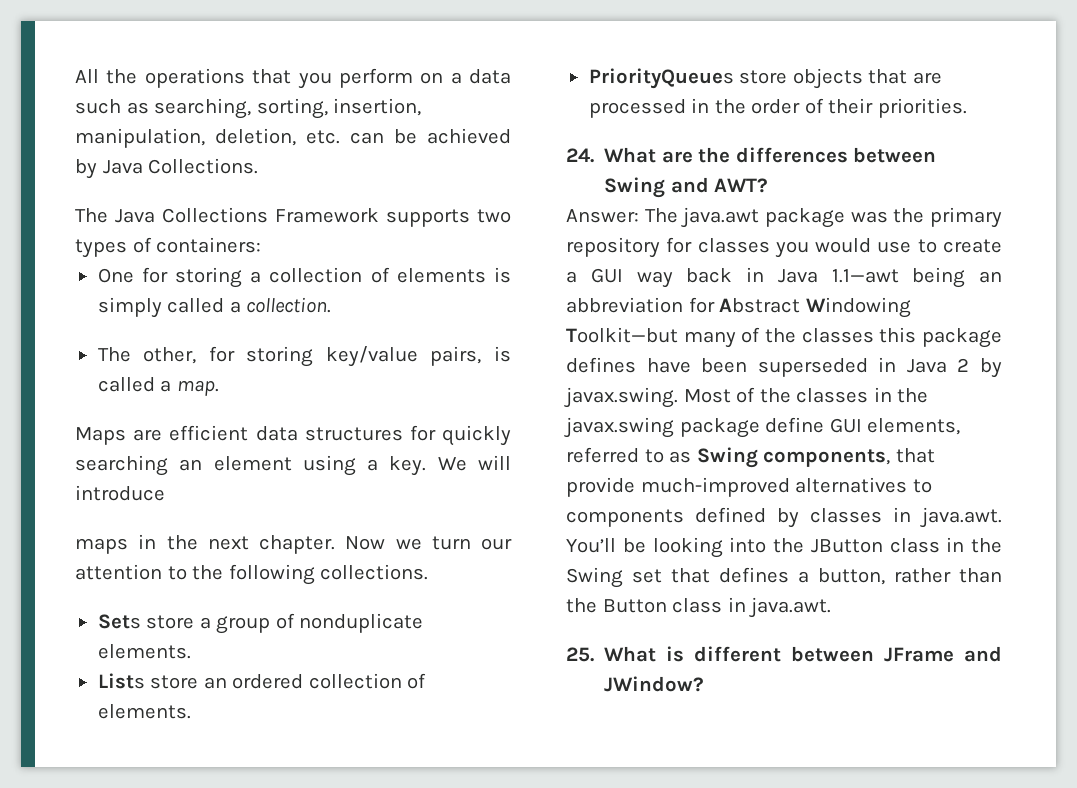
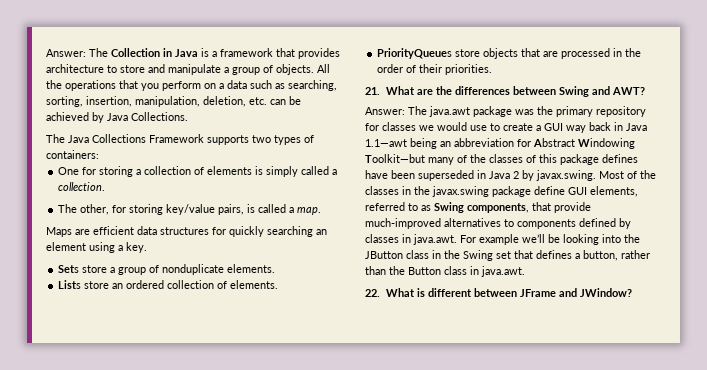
(75, 76) none -> [46,48,340,59] [46,64,314,75] Answer: The Collection in Java is a framework that provides architecture to store and manipulate a group of objects.
[437,455,511,471] [75,485,165,501] [75,534,512,554] [75,564,429,585] We will introduce // maps in the next chapter. Now we turn our attention to the following collections. -> (147, 247) none
[566,148,594,163] 24. -> [365,87,380,95] 21.
[774,241,809,258] you -> [419,125,434,131] we
(874, 335) none -> [526,155,536,163] of
[566,538,616,553] You’ll -> [460,234,545,245] For example we’ll
[566,647,594,662] 25. -> [365,289,380,297] 22.

